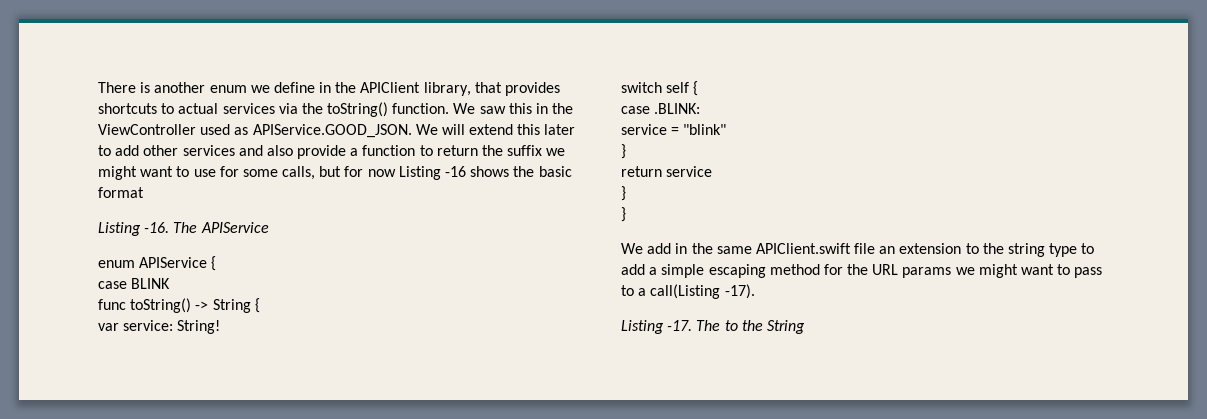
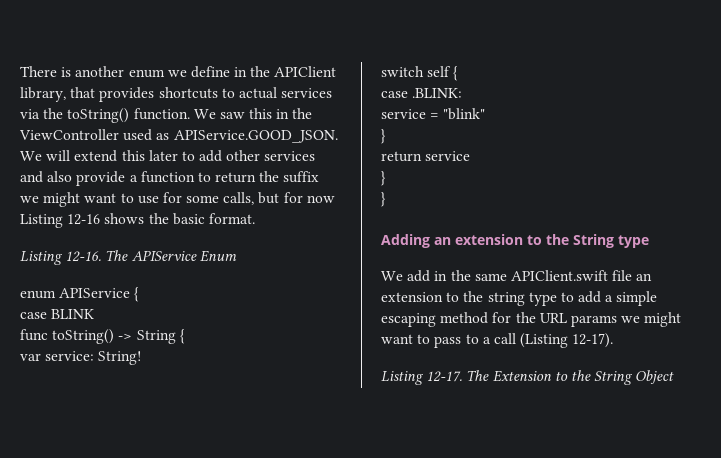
[445,166,467,177] -16 -> [67,214,101,225] 12-16
[98,187,144,198] [98,222,170,236] format // Listing -16. -> [208,213,255,224] [20,251,102,265] format. // Listing 12-16.
(269, 227) none -> [199,250,237,262] Enum
(626, 214) none -> [381,234,649,248] // Adding an extension to the String type
[650,284,755,299] [621,320,805,334] call(Listing -17). // Listing -17. The to the String -> [493,333,614,348] [381,370,675,385] call (Listing 12-17). // Listing 12-17. The Extension to the String Object

